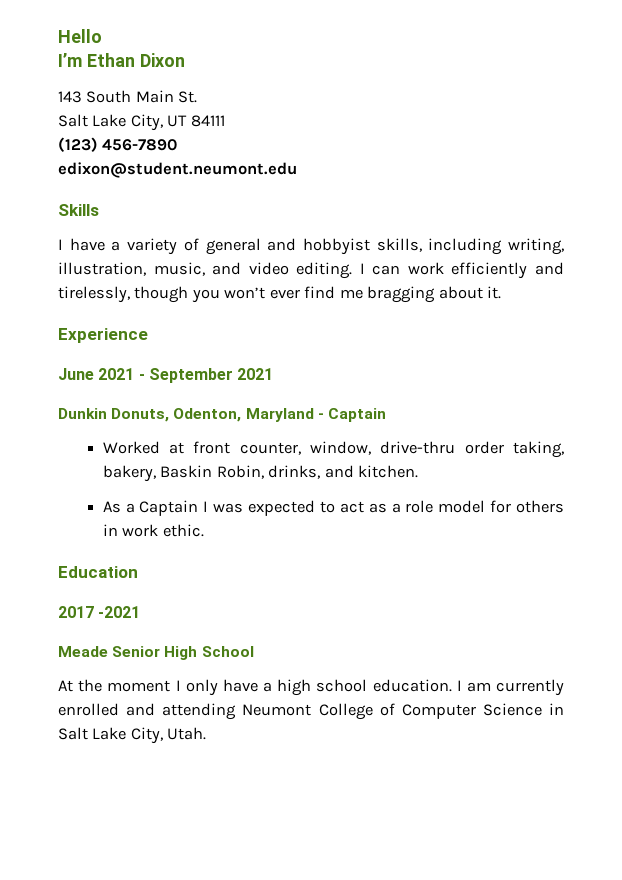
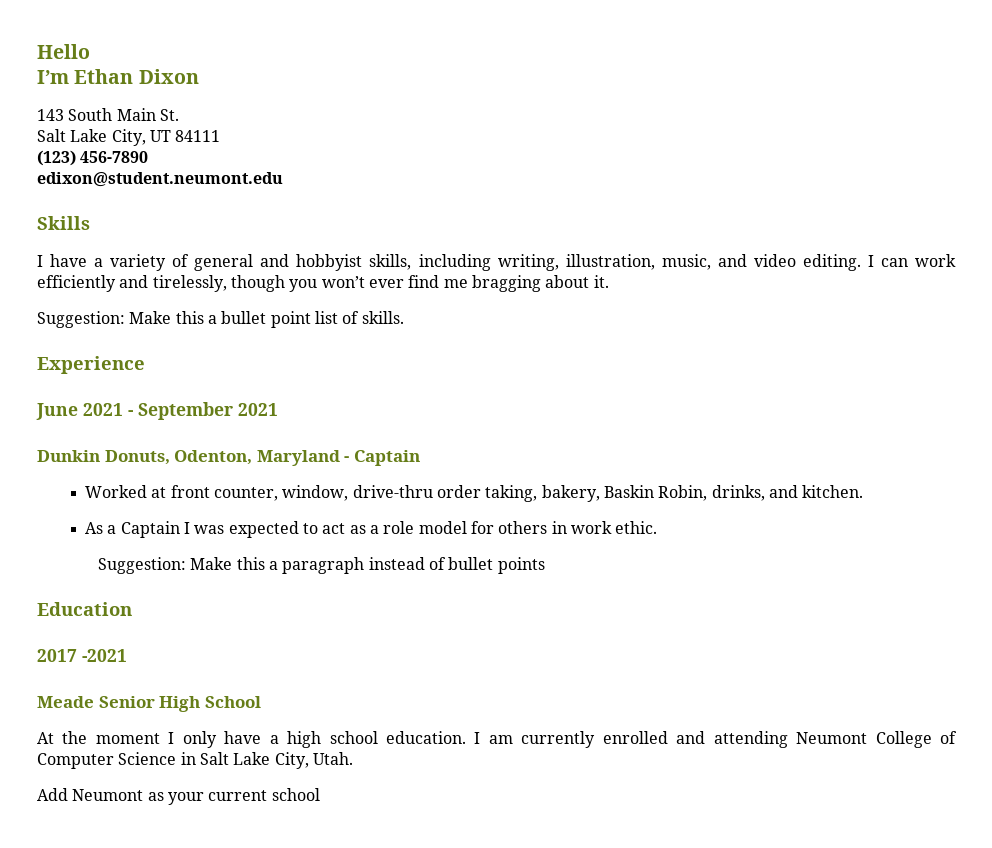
(502, 292) none -> [37,311,404,328] // Suggestion: Make this a bullet point list of skills.
(204, 530) none -> [98,557,545,574] // Suggestion: Make this a paragraph instead of bullet points
(207, 733) none -> [37,788,320,805] // Add Neumont as your current school

